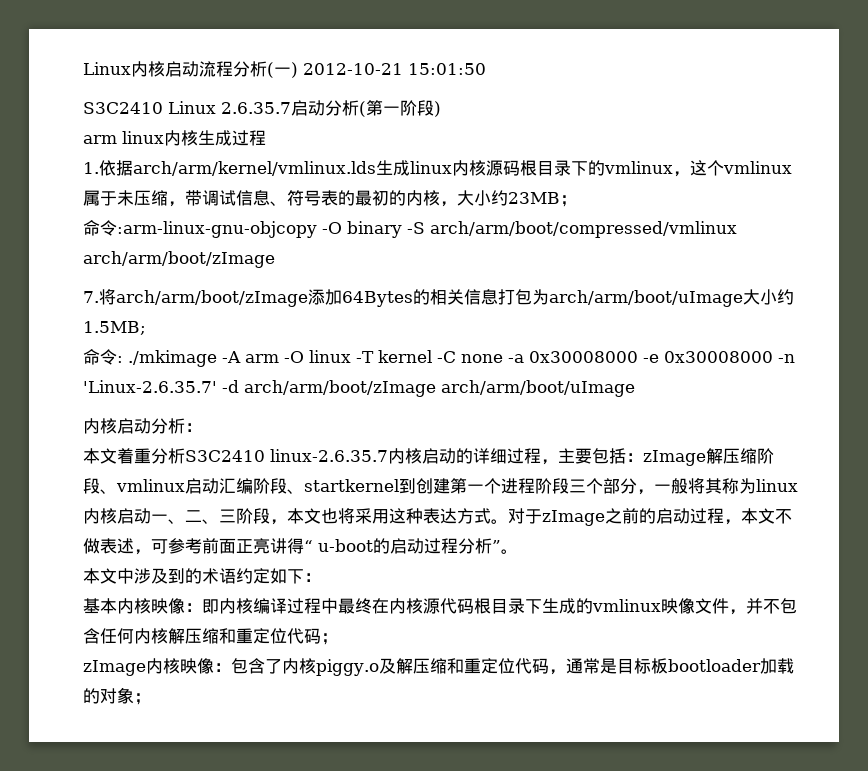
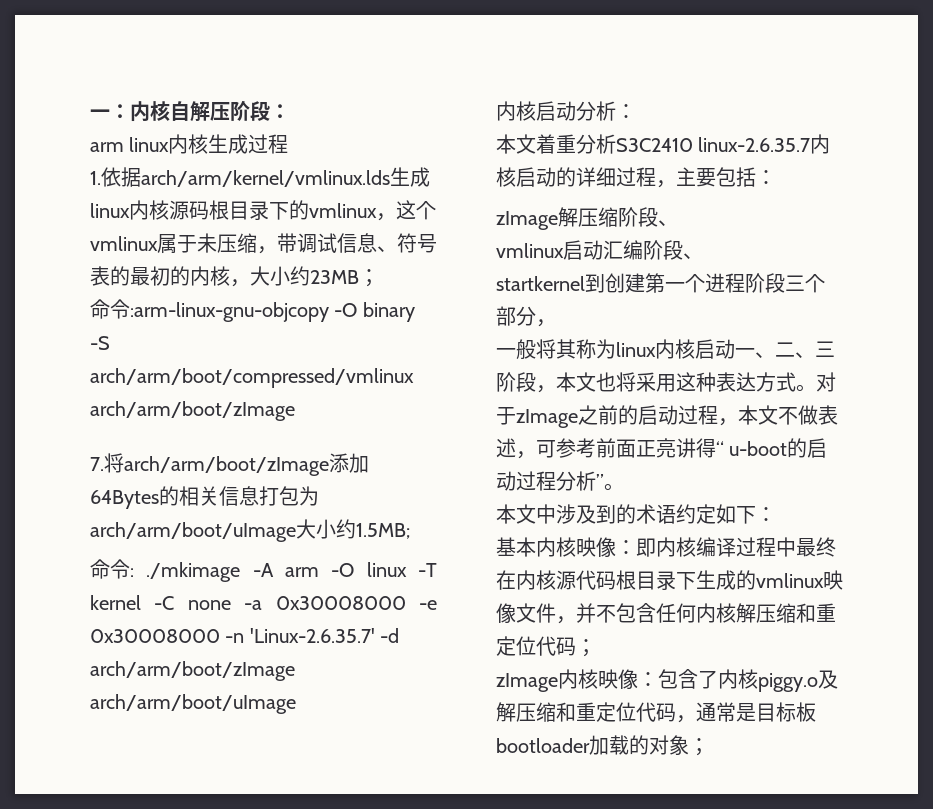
[83,61,486,78] [83,100,441,117] Linux内核启动流程分析(一) 2012-10-21 15:01:50 // S3C2410 Linux 2.6.35.7启动分析(第一阶段) -> [90,100,290,122] 一：内核自解压阶段：
(643, 457) none -> (776, 177) //
(117, 491) none -> (678, 223) //
(304, 491) none -> (703, 256) //
(654, 492) none -> (556, 323) //

